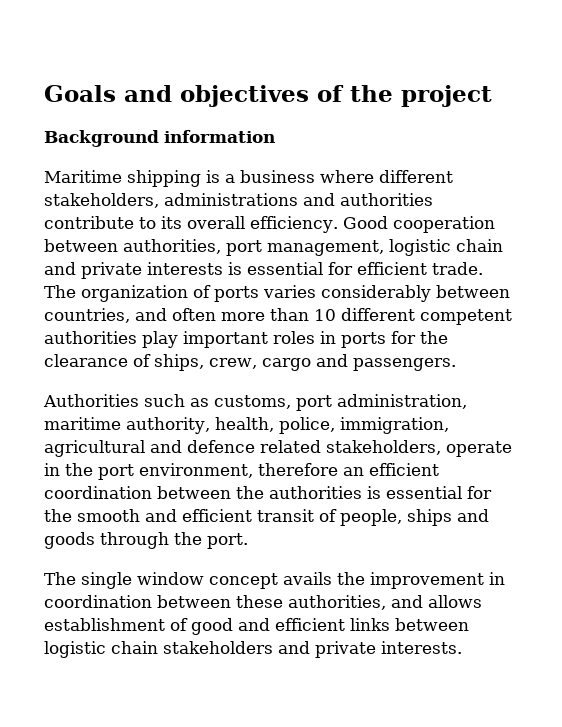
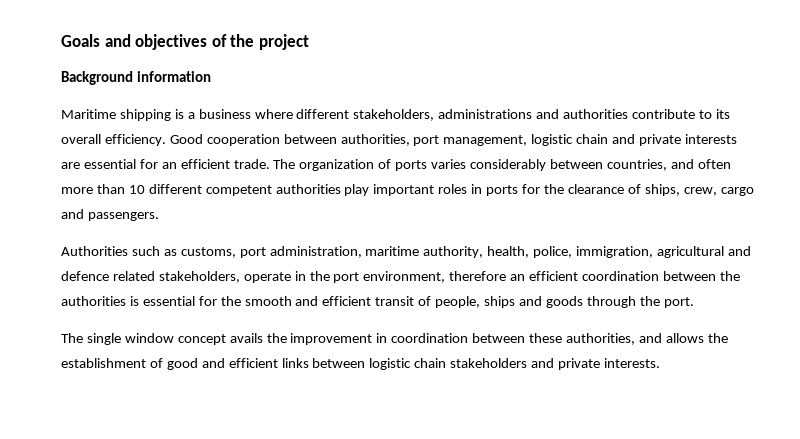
[228,262,353,275] is essential for -> [61,159,177,169] are essential for an
(482, 601) none -> [707,333,728,343] the

